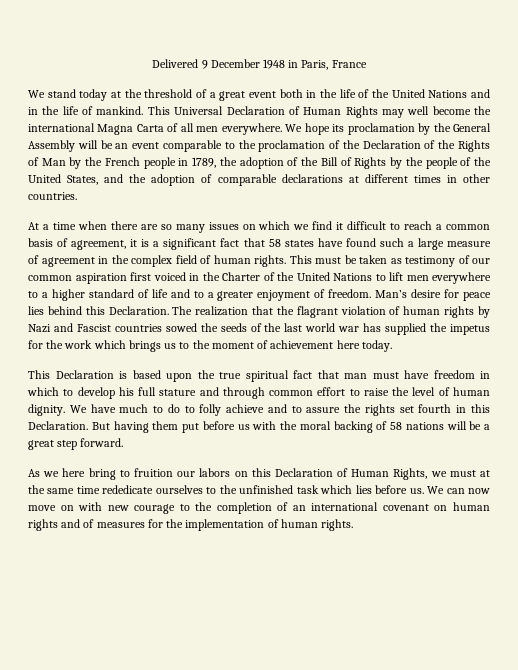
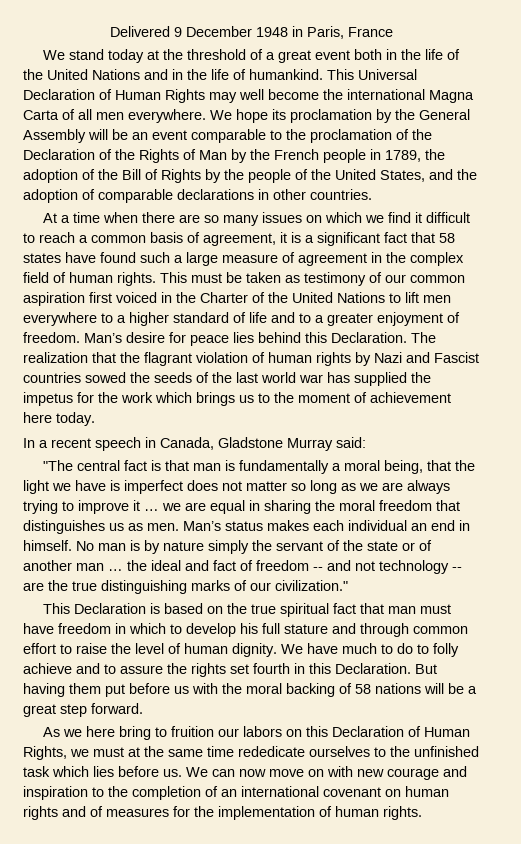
[96,106,144,115] mankind. -> [249,69,323,80] humankind.
[348,174,441,183] at different times -> (254, 194) none
(392, 346) none -> [23,437,366,451] [42,460,475,474] [23,480,450,494] [23,500,460,514] [23,520,470,534] [23,540,432,554] [23,560,462,574] [23,580,348,594] // In a recent speech in Canada, Gladstone Murray said: // "The central fact is that man is fundamentally a moral being, that the light we have is imperfect does not matter so long as we are always trying to improve it … we are equal in sharing the moral freedom that distinguishes us as men. Man’s status makes each individual an end in himself. No man is by nature simply the servant of the state or of another man … the ideal and fact of freedom -- and not technology -- are the true distinguishing marks of our civilization."
[166,373,192,382] upon -> [206,606,223,614] on
(176, 509) none -> [443,766,467,777] [23,786,88,800] and inspiration

